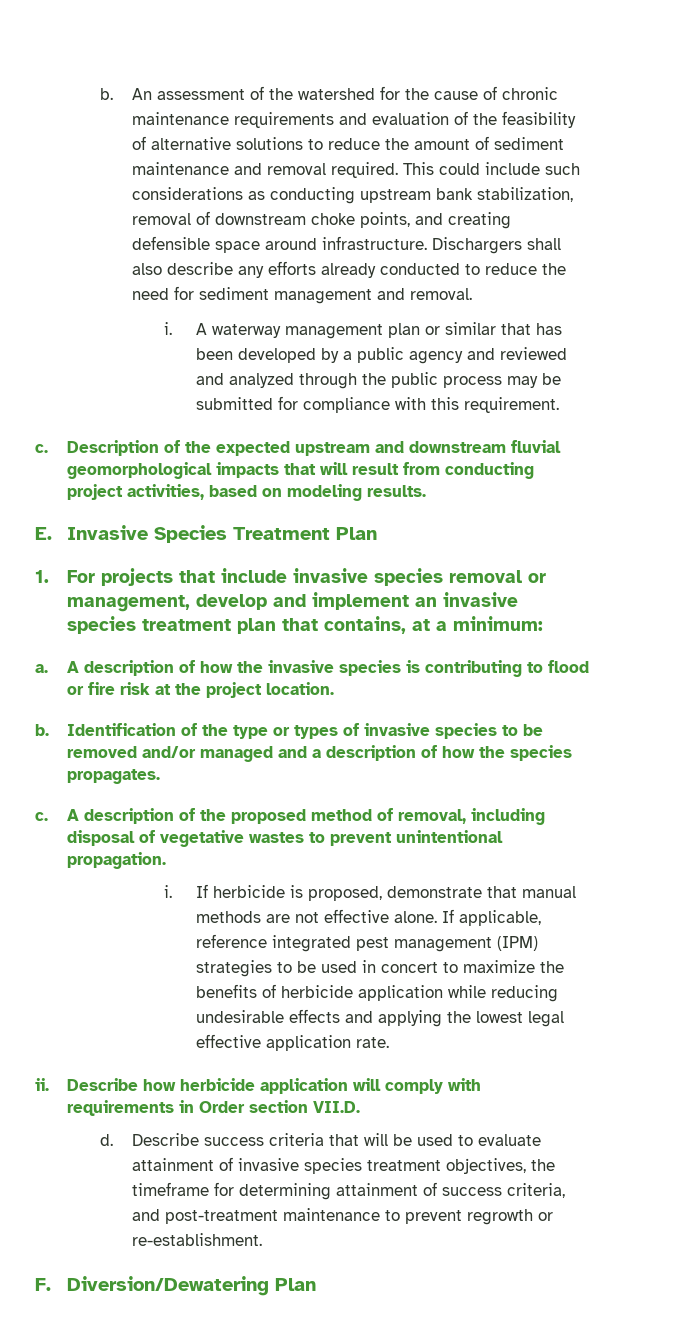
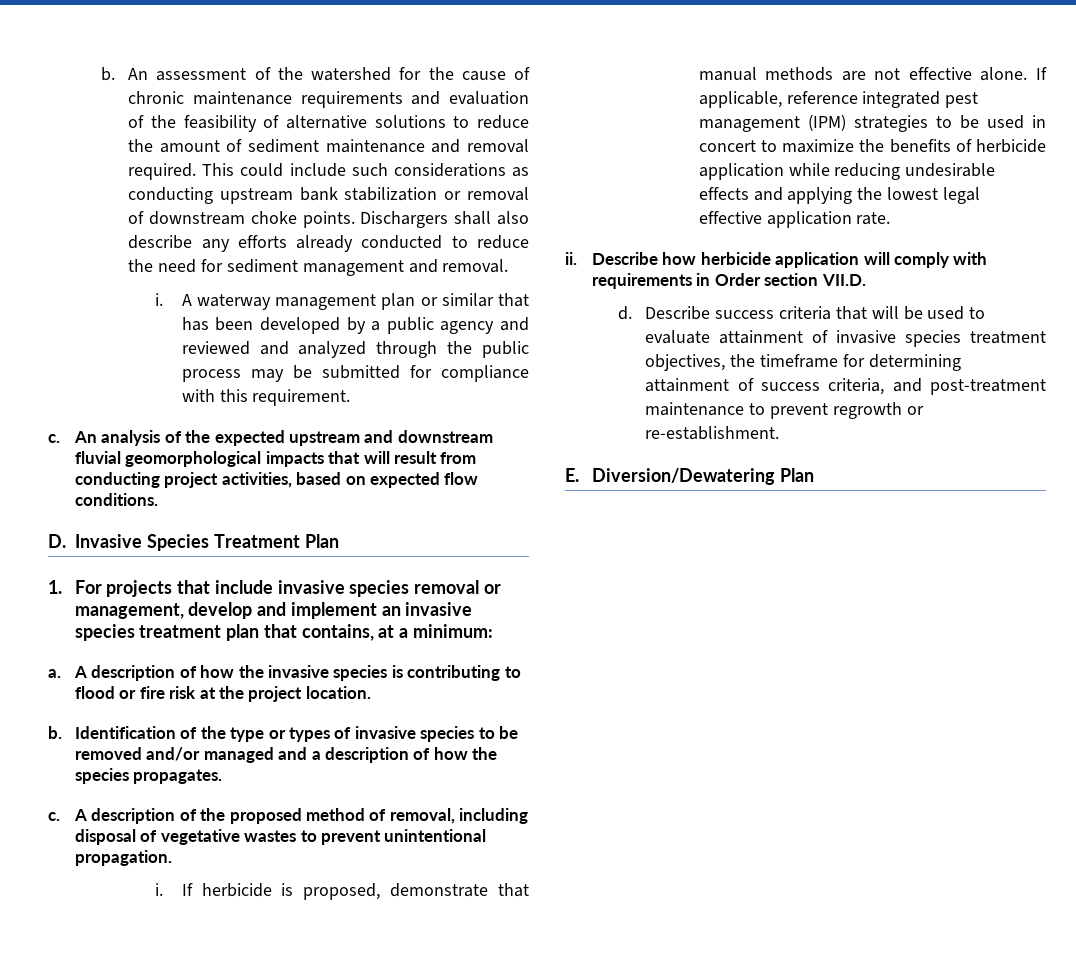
[476,187,573,202] stabilization, -> [344,187,462,201] stabilization or
[359,212,511,229] [131,236,427,253] points, and creating defensible space around infrastructure. -> [302,211,355,228] points.
[67,440,160,456] Description -> [73,430,161,446] An analysis
[287,484,427,501] [35,527,52,540] modeling results. // E. -> [370,472,479,488] [74,493,158,506] [48,534,66,548] expected flow conditions. // D.
[35,1278,51,1291] F. -> [565,468,579,482] E.

